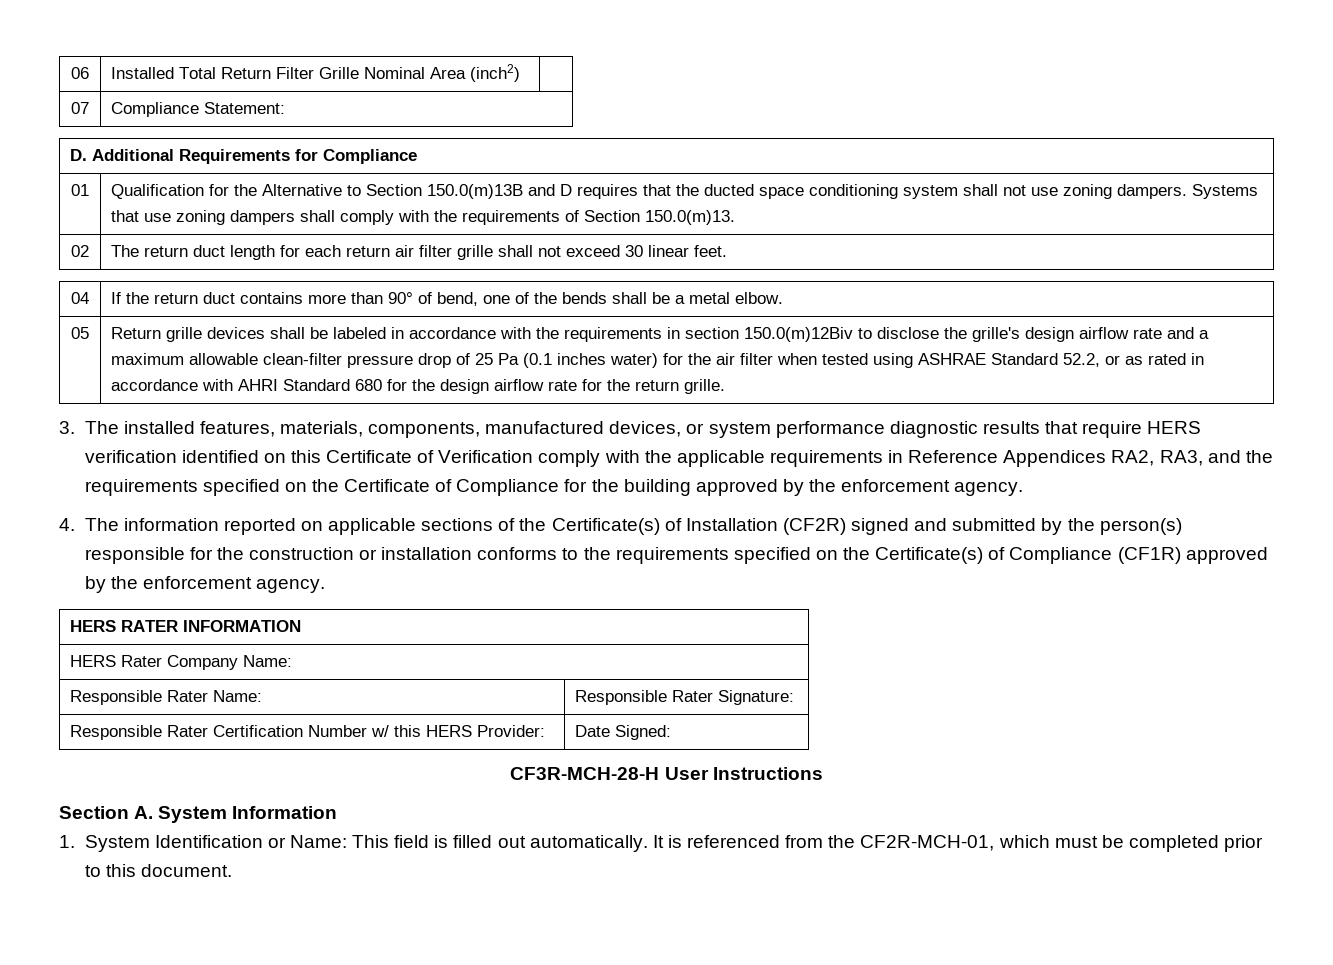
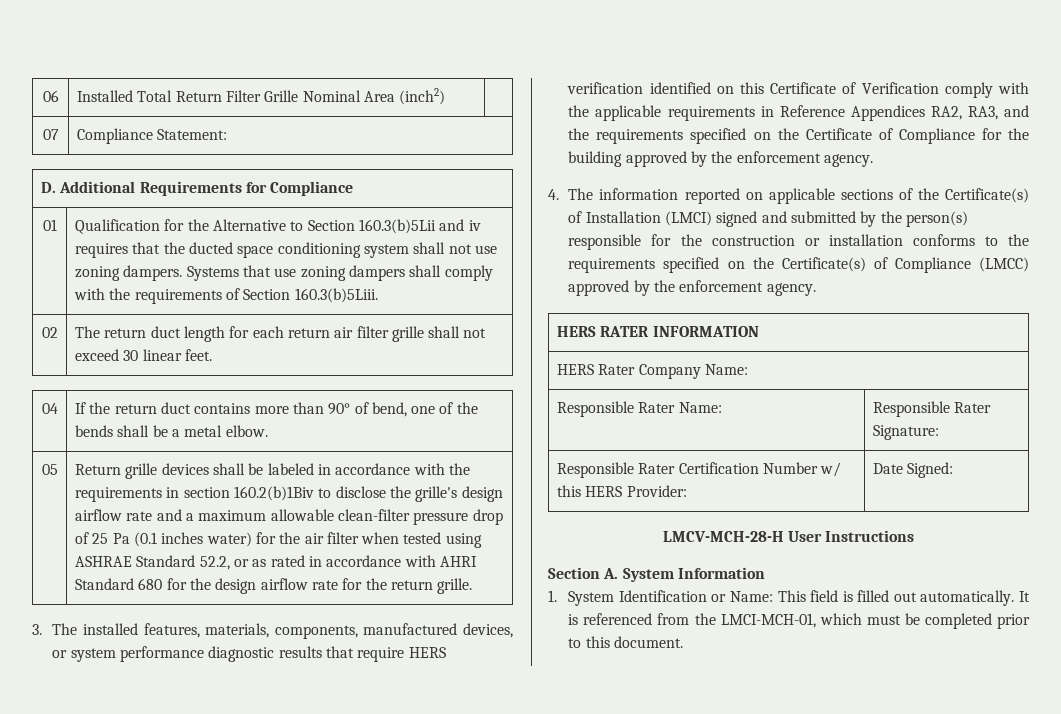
[427,184,573,199] 150.0(m)13B and D -> [358,219,481,234] 160.3(b)5Lii and iv
[645,210,736,225] 150.0(m)13. -> [294,288,378,303] 160.3(b)5Liii.
[744,327,854,342] 150.0(m)12Biv -> [233,486,314,501] 160.2(b)1Biv
[782,518,846,535] (CF2R) -> [664,211,712,226] (LMCI)
[1117,547,1181,564] (CF1R) -> [979,257,1029,272] (LMCC)
[510,767,660,780] CF3R-MCH-28-H -> [662,531,784,542] LMCV-MCH-28-H
[860,835,995,851] CF2R-MCH-01, -> [720,613,816,628] LMCI-MCH-01,

